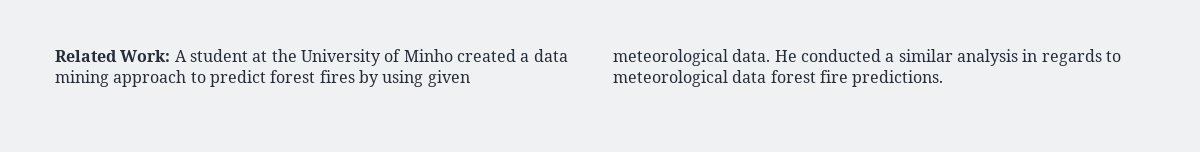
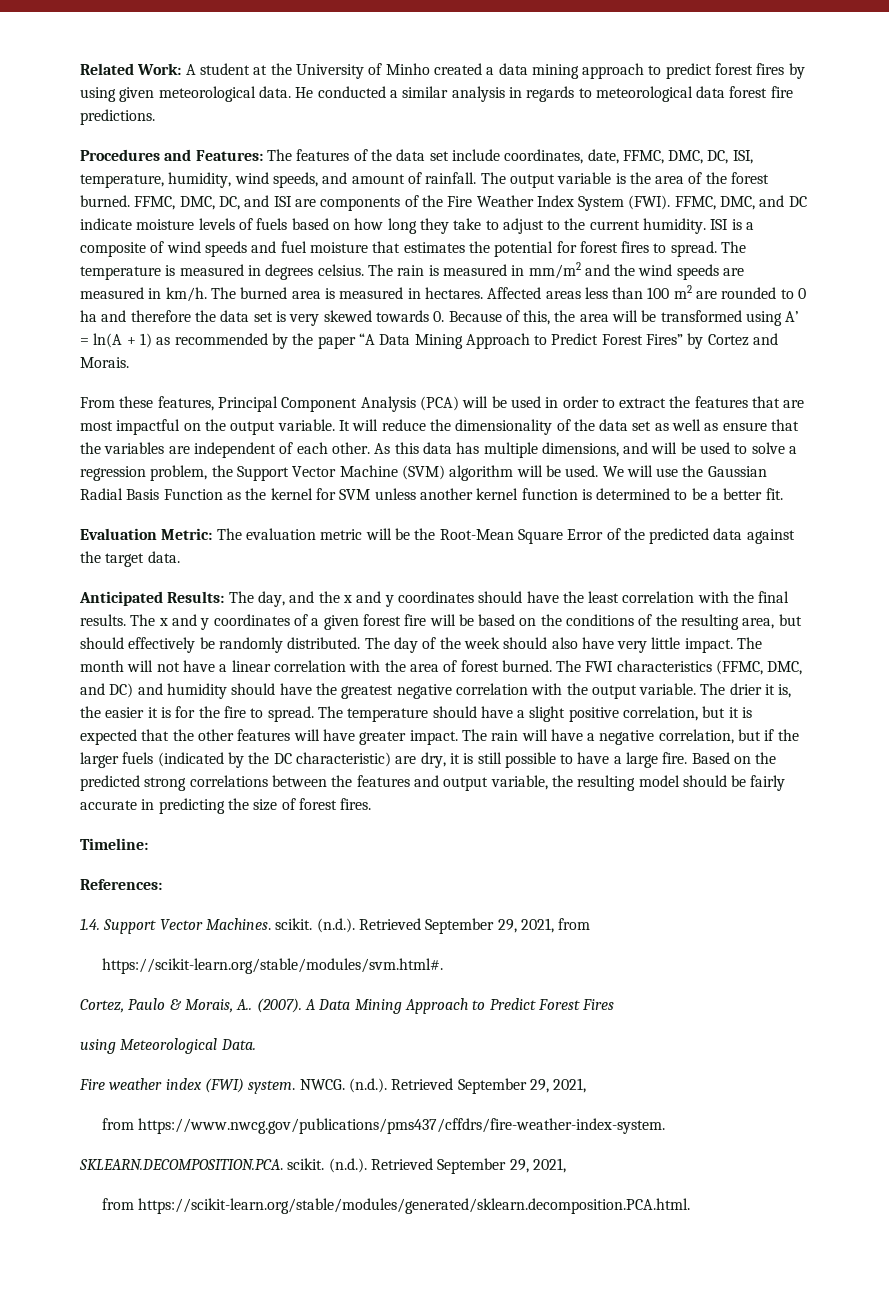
(944, 78) none -> [80,149,753,164] [80,172,770,188] [80,195,807,211] [80,218,755,234] [80,241,747,257] [80,262,745,280] [80,285,807,302] [80,310,800,326] [80,333,779,349] [80,357,129,368] [80,396,805,412] [80,419,800,435] [80,442,798,458] [80,465,767,481] [80,488,783,500] [80,528,795,544] [80,551,180,567] [79,591,790,607] [80,614,802,630] [80,637,763,653] [80,660,803,675] [80,683,792,699] [80,706,753,722] [80,729,799,745] [80,752,777,768] [80,775,786,791] [80,798,372,814] [80,838,148,850] [80,879,162,890] [80,918,591,934] [101,958,443,974] [80,998,615,1014] [80,1038,256,1054] [79,1078,587,1094] [101,1118,665,1134] [79,1158,566,1174] [101,1198,690,1214] // Procedures and Features: The features of the data set include coordinates, date, FFMC, DMC, DC, ISI, temperature, humidity, wind speeds, and amount of rainfall. The output variable is the area of the forest burned. FFMC, DMC, DC, and ISI are components of the Fire Weather Index System (FWI). FFMC, DMC, and DC indicate moisture levels of fuels based on how long they take to adjust to the current humidity. ISI is a composite of wind speeds and fuel moisture that estimates the potential for forest fires to spread. The temperature is measured in degrees celsius. The rain is measured in mm/m2 and the wind speeds are measured in km/h. The burned area is measured in hectares. Affected areas less than 100 m2 are rounded to 0 ha and therefore the data set is very skewed towards 0. Because of this, the area will be transformed using A’ = ln(A + 1) as recommended by the paper “A Data Mining Approach to Predict Forest Fires” by Cortez and Morais. // From these features, Principal Component Analysis (PCA) will be used in order to extract the features that are most impactful on the output variable. It will reduce the dimensionality of the data set as well as ensure that the variables are independent of each other. As this data has multiple dimensions, and will be used to solve a regression problem, the Support Vector Machine (SVM) algorithm will be used. We will use the Gaussian Radial Basis Function as the kernel for SVM unless another kernel function is determined to be a better fit. // Evaluation Metric: The evaluation metric will be the Root-Mean Square Error of the predicted data against the target data. // Anticipated Results: The day, and the x and y coordinates should have the least correlation with the final results. The x and y coordinates of a given forest fire will be based on the conditions of the resulting area, but should effectively be randomly distributed. The day of the week should also have very little impact. The month will not have a linear correlation with the area of forest burned. The FWI characteristics (FFMC, DMC, and DC) and humidity should have the greatest negative correlation with the output variable. The drier it is, the easier it is for the fire to spread. The temperature should have a slight positive correlation, but it is expected that the other features will have greater impact. The rain will have a negative correlation, but if the larger fuels (indicated by the DC characteristic) are dry, it is still possible to have a large fire. Based on the predicted strong correlations between the features and output variable, the resulting model should be fairly accurate in predicting the size of forest fires. // Timeline: // References: // 1.4. Support Vector Machines. scikit. (n.d.). Retrieved September 29, 2021, from // https://scikit-learn.org/stable/modules/svm.html#. // Cortez, Paulo & Morais, A.. (2007). A Data Mining Approach to Predict Forest Fires // using Meteorological Data. // Fire weather index (FWI) system. NWCG. (n.d.). Retrieved September 29, 2021, // from https://www.nwcg.gov/publications/pms437/cffdrs/fire-weather-index-system. // SKLEARN.DECOMPOSITION.PCA. scikit. (n.d.). Retrieved September 29, 2021, // from https://scikit-learn.org/stable/modules/generated/sklearn.decomposition.PCA.html.

